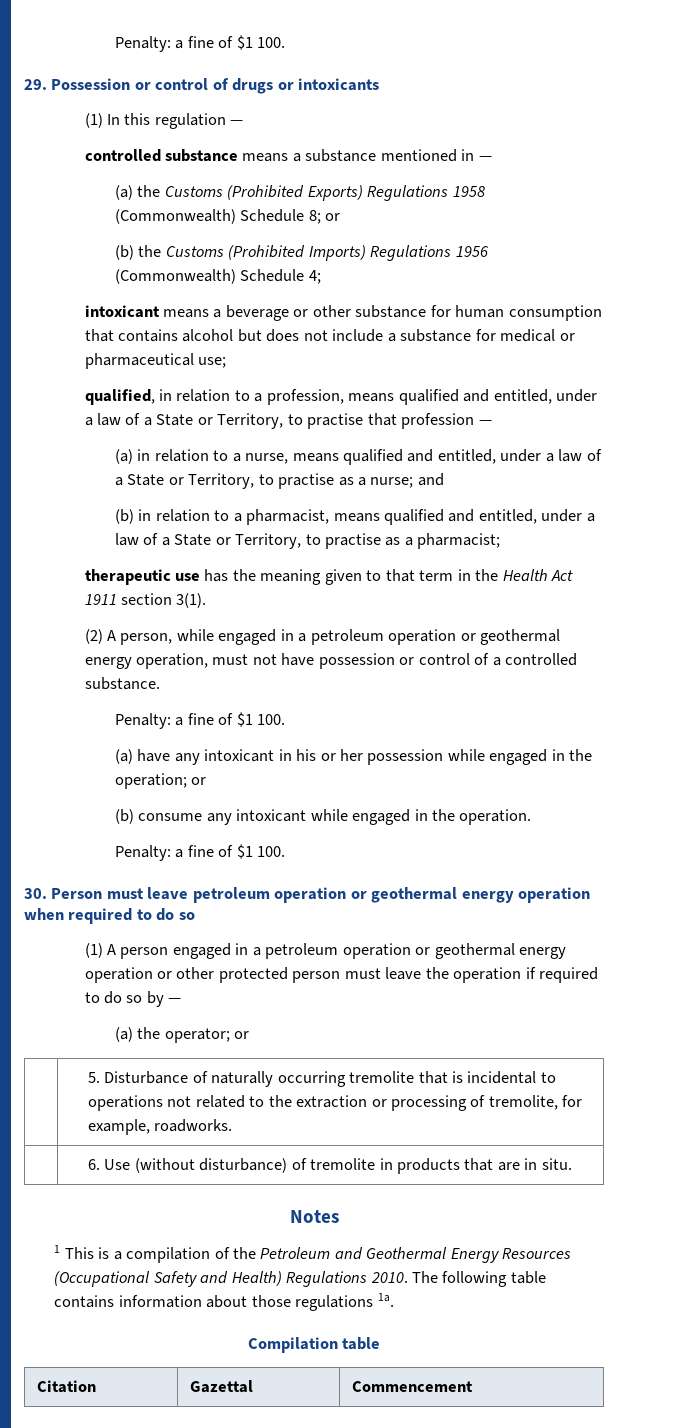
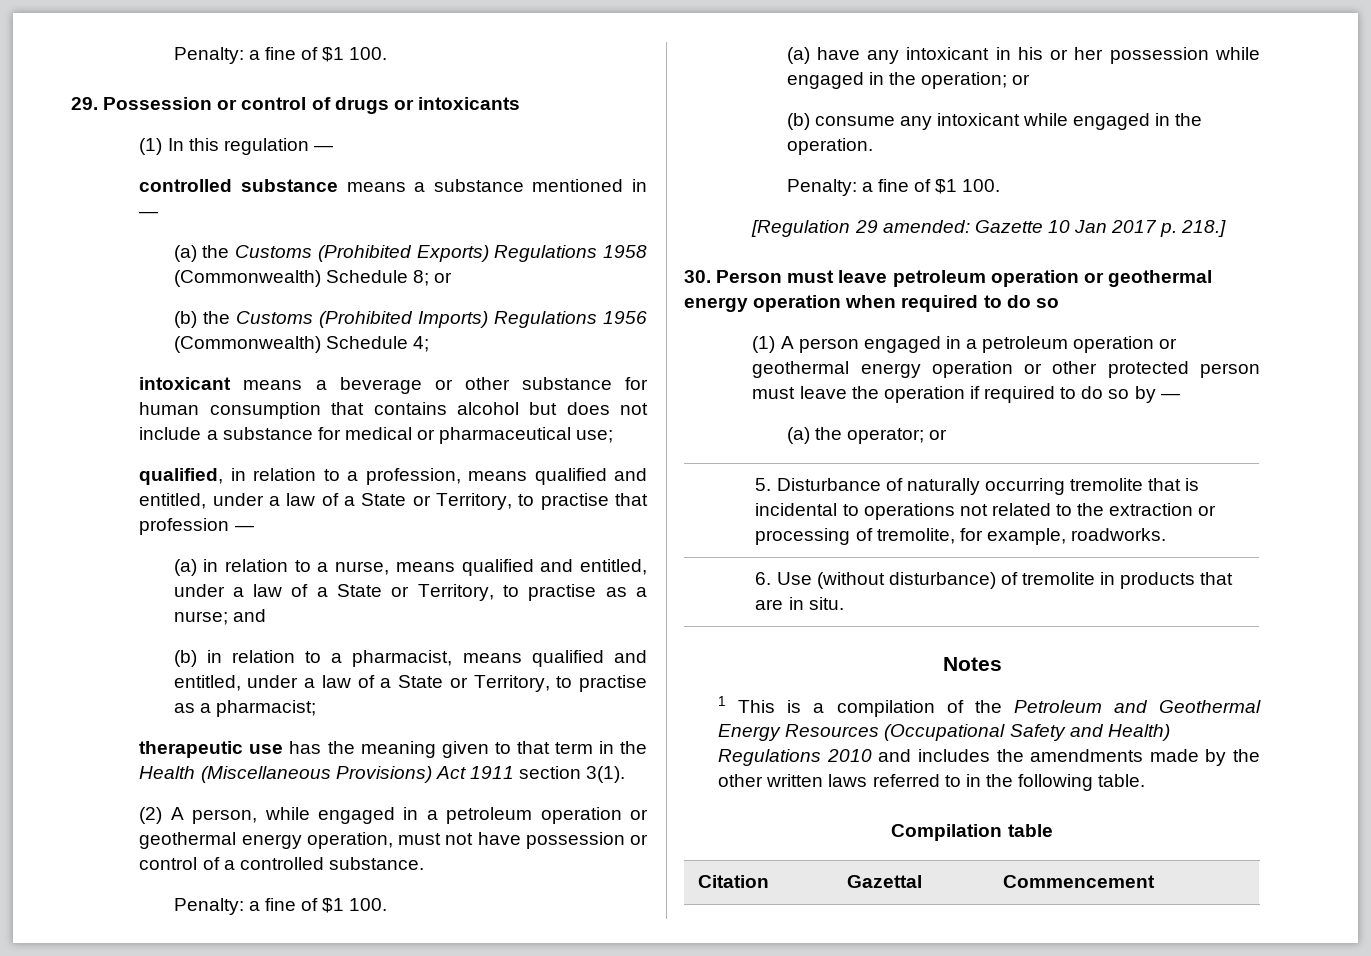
(548, 575) none -> [200,766,432,783] (Miscellaneous Provisions)
(286, 851) none -> [751,220,1227,237] // [Regulation 29 amended: Gazette 10 Jan 2017 p. 218.]
[370,1271,546,1287] [54,1293,394,1311] 2010. The following table contains information about those regulations 1a. -> [826,749,1260,766] [718,774,1146,791] 2010 and includes the amendments made by the other written laws referred to in the following table.

